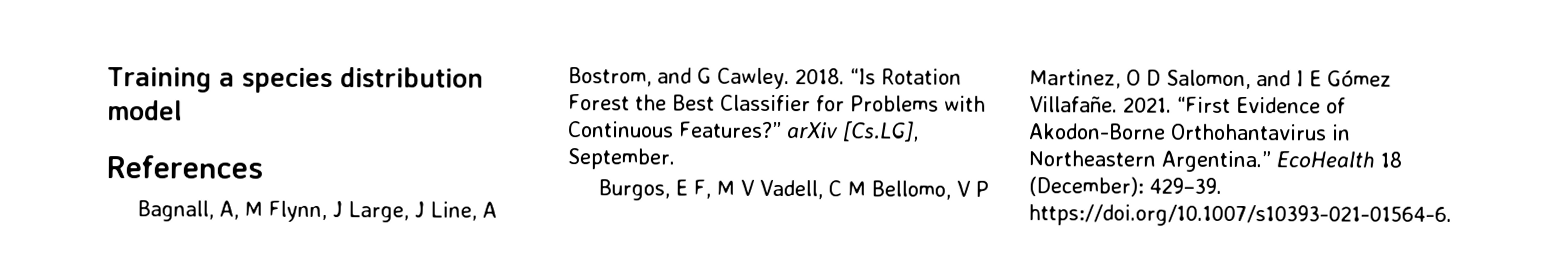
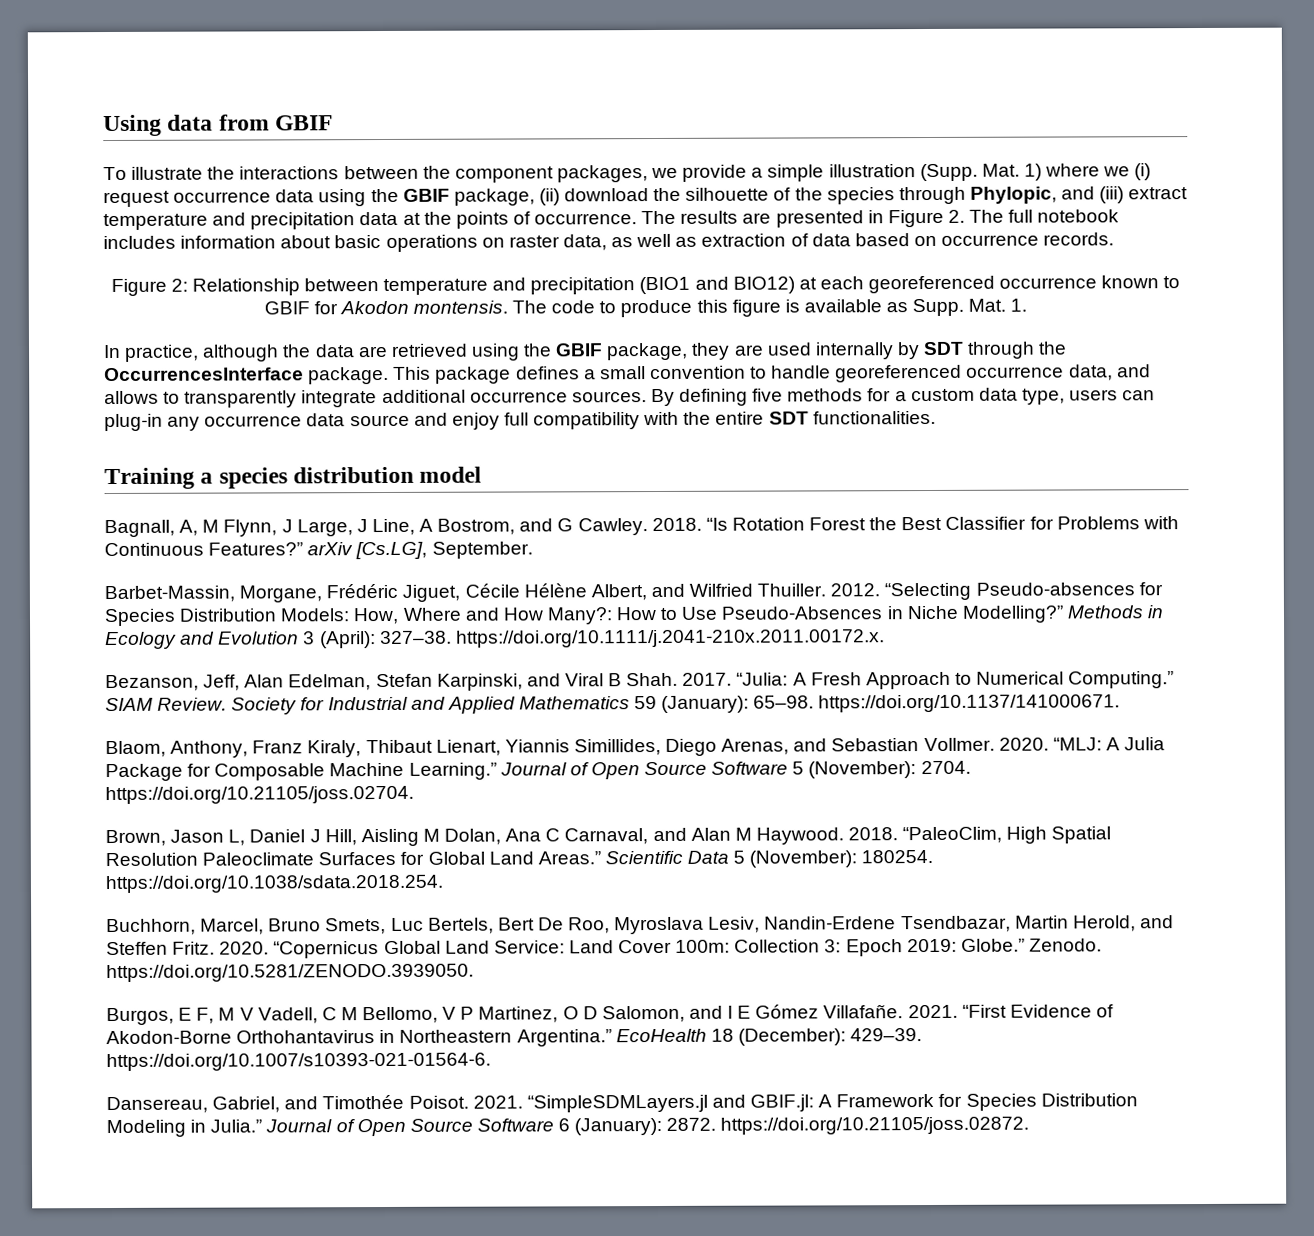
(107, 80) none -> [103,114,334,137] [103,163,1152,183] [103,186,1189,208] [103,209,1120,231] [103,232,1115,252] [110,275,1181,296] [263,298,1028,318] [103,341,1068,362] [104,364,1151,385] [104,387,1156,408] [104,410,936,432] Using data from GBIF // To illustrate the interactions between the component packages, we provide a simple illustration (Supp. Mat. 1) where we (i) request occurrence data using the GBIF package, (ii) download the silhouette of the species through Phylopic, and (iii) extract temperature and precipitation data at the points of occurrence. The results are presented in Figure 2. The full notebook includes information about basic operations on raster data, as well as extraction of data based on occurrence records. // Figure 2: Relationship between temperature and precipitation (BIO1 and BIO12) at each georeferenced occurrence known to GBIF for Akodon montensis. The code to produce this figure is available as Supp. Mat. 1. // In practice, although the data are retrieved using the GBIF package, they are used internally by SDT through the OccurrencesInterface package. This package defines a small convention to handle georeferenced occurrence data, and allows to transparently integrate additional occurrence sources. By defining five methods for a custom data type, users can plug-in any occurrence data source and enjoy full compatibility with the entire SDT functionalities. //
[106,155,263,179] // References -> (483, 474) none
(675, 159) none -> [104,582,1163,603] [104,605,1165,627] [105,629,885,650] [105,671,1175,692] [105,694,1121,715] [105,737,1166,758] [105,760,971,782] [105,785,414,805] [105,826,1112,847] [105,849,934,868] [105,874,444,894] [106,915,1174,936] [106,938,1102,959] [106,963,474,983] // Barbet-Massin, Morgane, Frédéric Jiguet, Cécile Hélène Albert, and Wilfried Thuiller. 2012. “Selecting Pseudo‐absences for Species Distribution Models: How, Where and How Many?: How to Use Pseudo-Absences in Niche Modelling?” Methods in Ecology and Evolution 3 (April): 327–38. https://doi.org/10.1111/j.2041-210x.2011.00172.x. // Bezanson, Jeff, Alan Edelman, Stefan Karpinski, and Viral B Shah. 2017. “Julia: A Fresh Approach to Numerical Computing.” SIAM Review. Society for Industrial and Applied Mathematics 59 (January): 65–98. https://doi.org/10.1137/141000671. // Blaom, Anthony, Franz Kiraly, Thibaut Lienart, Yiannis Simillides, Diego Arenas, and Sebastian Vollmer. 2020. “MLJ: A Julia Package for Composable Machine Learning.” Journal of Open Source Software 5 (November): 2704. https://doi.org/10.21105/joss.02704. // Brown, Jason L, Daniel J Hill, Aisling M Dolan, Ana C Carnaval, and Alan M Haywood. 2018. “PaleoClim, High Spatial Resolution Paleoclimate Surfaces for Global Land Areas.” Scientific Data 5 (November): 180254. https://doi.org/10.1038/sdata.2018.254. // Buchhorn, Marcel, Bruno Smets, Luc Bertels, Bert De Roo, Myroslava Lesiv, Nandin-Erdene Tsendbazar, Martin Herold, and Steffen Fritz. 2020. “Copernicus Global Land Service: Land Cover 100m: Collection 3: Epoch 2019: Globe.” Zenodo. https://doi.org/10.5281/ZENODO.3939050.
(1452, 215) none -> [106,1093,1138,1114] [106,1116,1030,1138] // Dansereau, Gabriel, and Timothée Poisot. 2021. “SimpleSDMLayers.jl and GBIF.jl: A Framework for Species Distribution Modeling in Julia.” Journal of Open Source Software 6 (January): 2872. https://doi.org/10.21105/joss.02872.

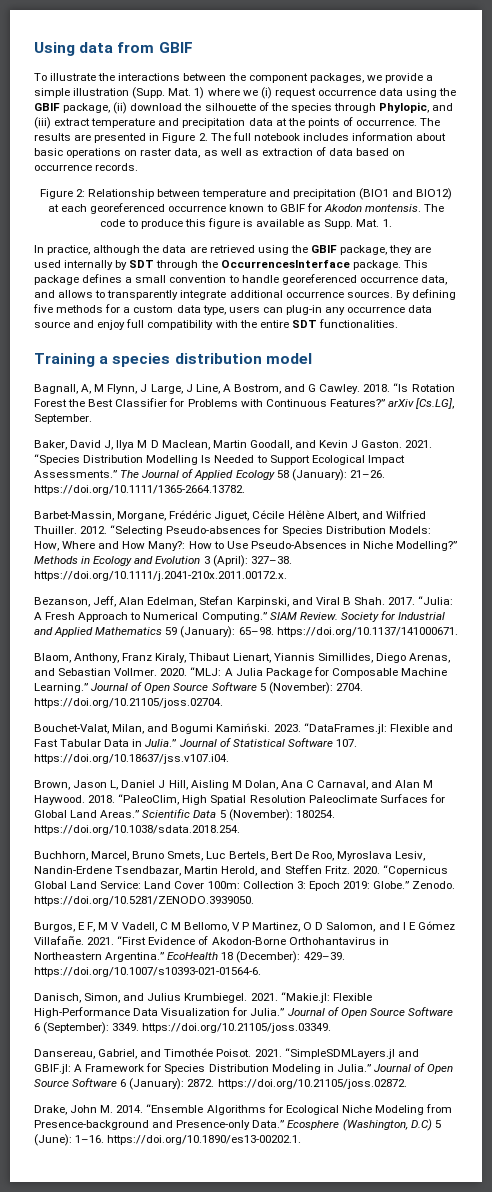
(533, 550) none -> [34,440,433,450] [34,454,405,465] [34,469,385,481] [34,485,245,495] // Baker, David J, Ilya M D Maclean, Martin Goodall, and Kevin J Gaston. 2021. “Species Distribution Modelling Is Needed to Support Ecological Impact Assessments.” The Journal of Applied Ecology 58 (January): 21–26. https://doi.org/10.1111/1365-2664.13782.
(414, 795) none -> [34,723,453,734] [34,738,357,747] [34,754,229,764] // Bouchet-Valat, Milan, and Bogumi Kamiński. 2023. “DataFrames.jl: Flexible and Fast Tabular Data in Julia.” Journal of Statistical Software 107. https://doi.org/10.18637/jss.v107.i04.
(491, 1062) none -> [34,992,372,1003] [34,1007,453,1018] [34,1022,332,1034] // Danisch, Simon, and Julius Krumbiegel. 2021. “Makie.jl: Flexible High-Performance Data Visualization for Julia.” Journal of Open Source Software 6 (September): 3349. https://doi.org/10.21105/joss.03349.
(1030, 1125) none -> [34,1104,453,1115] [34,1119,441,1131] [34,1134,302,1146] // Drake, John M. 2014. “Ensemble Algorithms for Ecological Niche Modeling from Presence‐background and Presence‐only Data.” Ecosphere (Washington, D.C) 5 (June): 1–16. https://doi.org/10.1890/es13-00202.1.

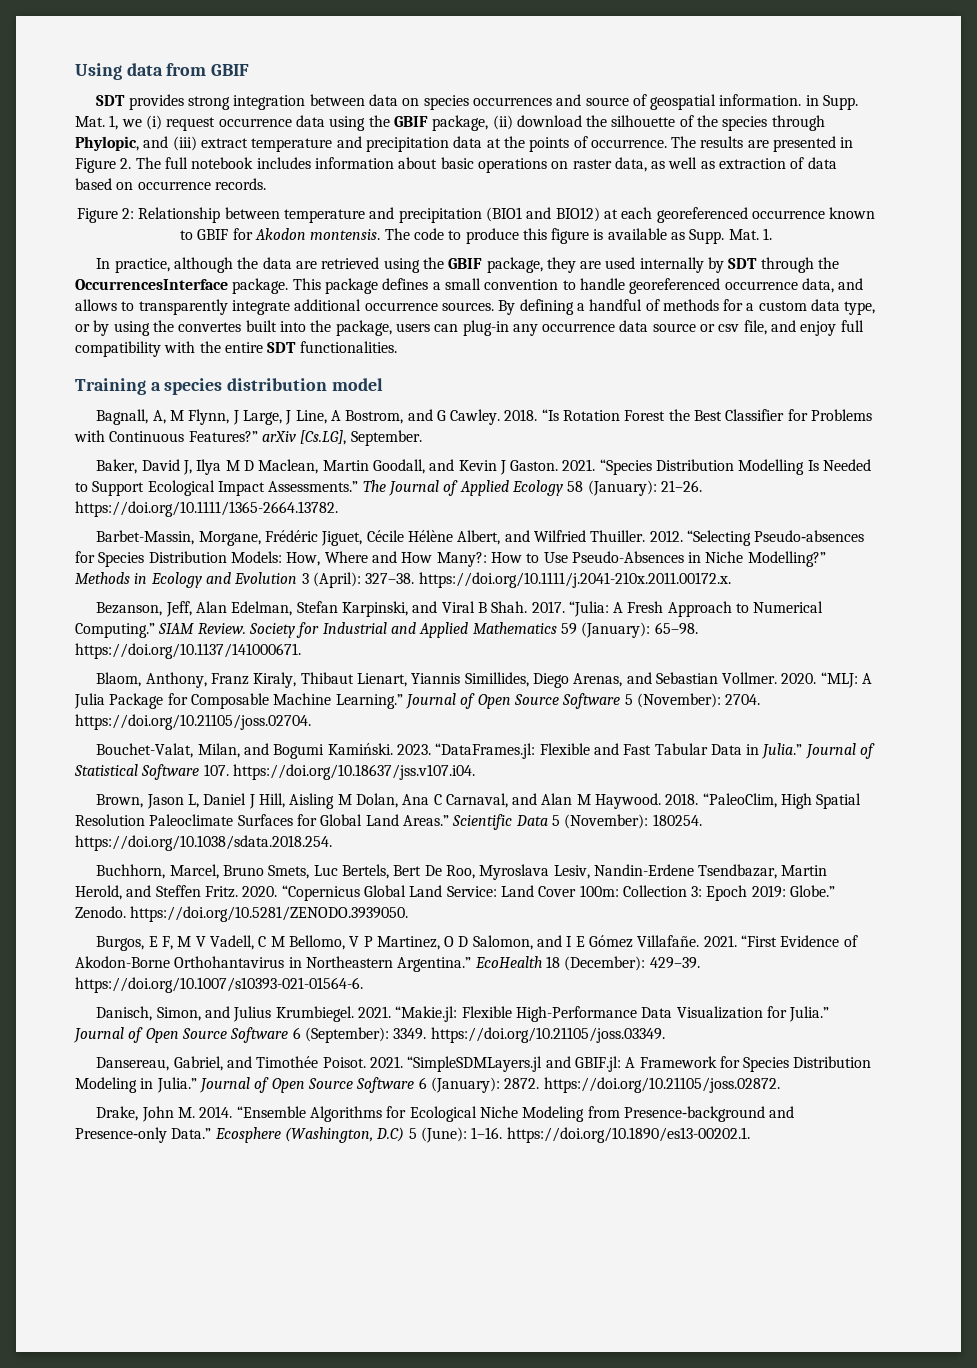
[34,73,434,83] [34,87,240,99] To illustrate the interactions between the component packages, we provide a simple illustration (Supp. Mat. 1) where -> [96,94,859,110] [75,115,119,130] SDT provides strong integration between data on species occurrences and source of geospatial information. in Supp. Mat. 1,
[33,304,53,313] five -> [576,299,660,311] a handful of
(226, 310) none -> [75,320,392,336] or by using the convertes built into the package,
(70, 324) none -> [700,320,767,335] or csv file,

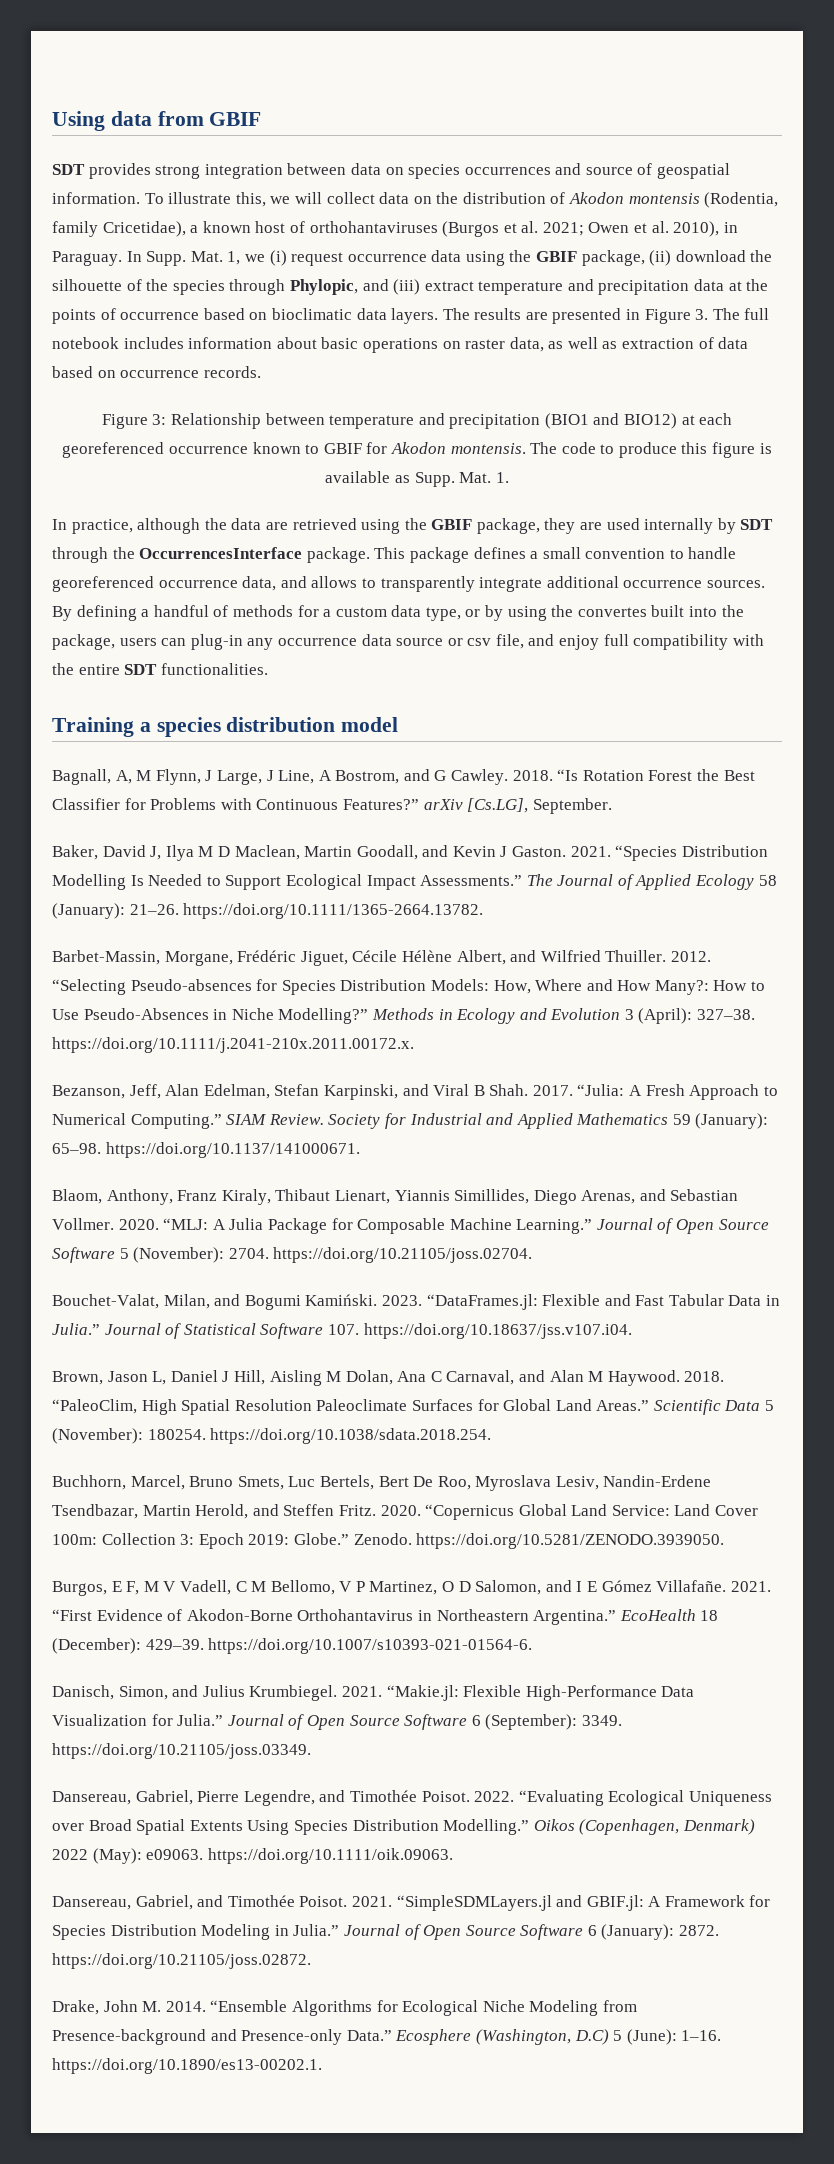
[805,95,819,106] in -> [144,192,779,208] [52,221,738,237] [52,251,142,266] To illustrate this, we will collect data on the distribution of Akodon montensis (Rodentia, family Cricetidae), a known host of orthohantaviruses (Burgos et al. 2021; Owen et al. 2010), in Paraguay. In
[590,139,667,148] occurrence. -> [120,308,439,324] occurrence based on bioclimatic data layers.
[120,158,132,169] 2. -> [695,309,709,320] 3.
[122,208,135,219] 2: -> [152,414,167,425] 3:
(665, 1035) none -> [52,1790,772,1806] [52,1819,755,1835] [52,1848,453,1864] // Dansereau, Gabriel, Pierre Legendre, and Timothée Poisot. 2022. “Evaluating Ecological Uniqueness over Broad Spatial Extents Using Species Distribution Modelling.” Oikos (Copenhagen, Denmark) 2022 (May): e09063. https://doi.org/10.1111/oik.09063.

